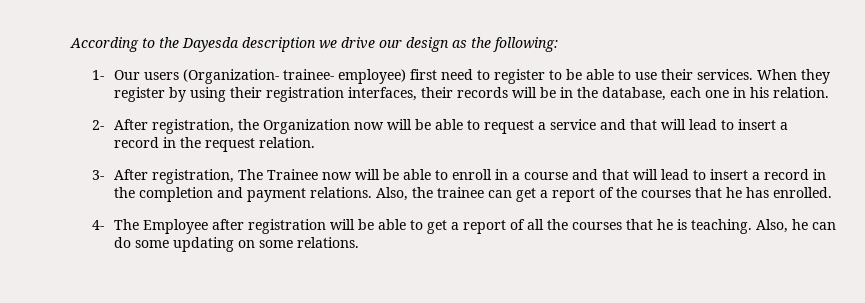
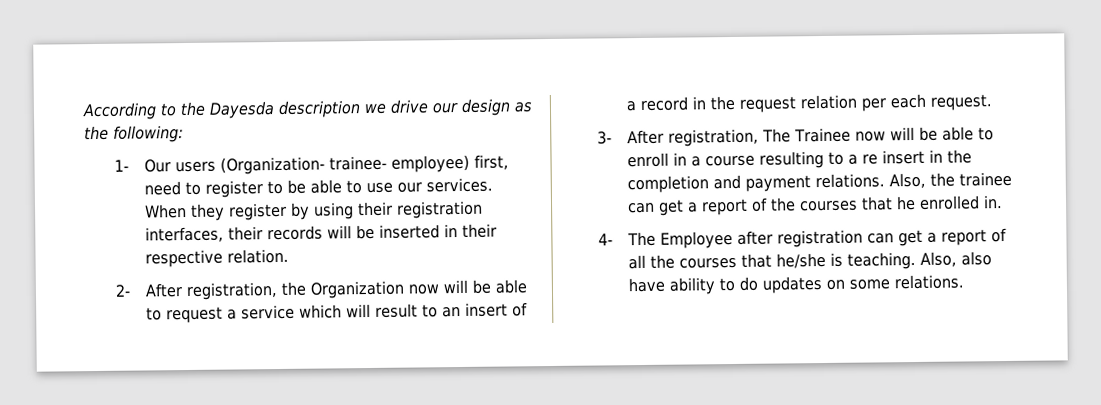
[409,69,437,80] first -> [473,154,509,170] first,
[660,69,693,80] their -> [396,182,422,193] our
[559,87,769,101] in the database, each one in his -> [378,223,497,239] [144,249,223,268] inserted in their respective
[599,119,776,130] and that will lead to insert -> [298,302,528,319] which will result to an insert of
[258,137,315,148] relation. -> [799,93,993,112] relation per each request.
[571,169,809,180] and that will lead to insert a record -> [758,149,925,169] resulting to a re insert
[745,187,832,198] has enrolled. -> [918,195,1003,210] enrolled in.
[329,219,423,230] will be able to -> [866,233,894,244] can
[656,219,673,230] he -> [775,252,826,269] he/she
[791,219,836,230] [113,237,234,252] he can do some updating -> [960,251,992,266] [627,276,823,295] also have ability to do updates

